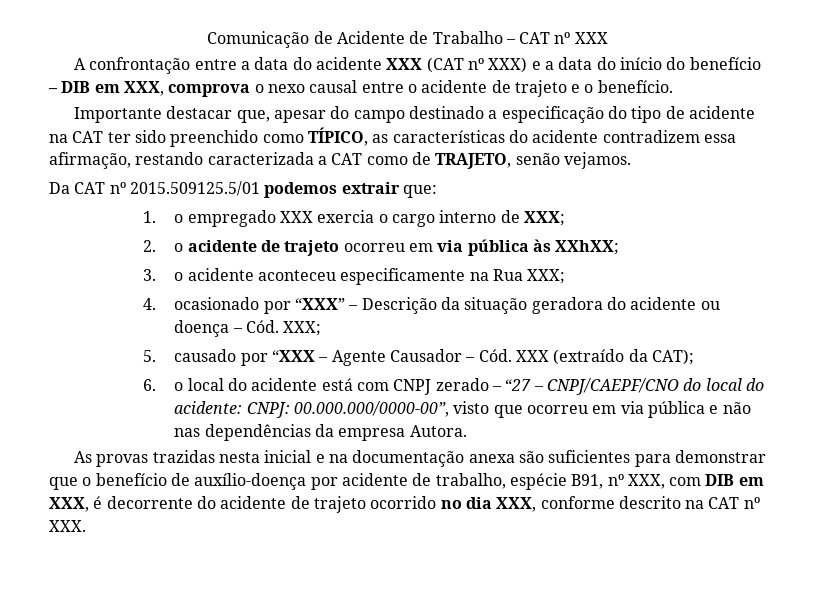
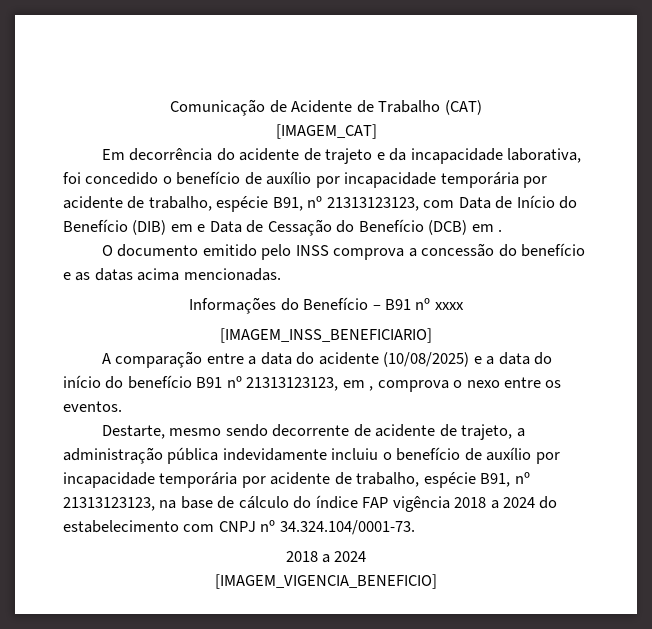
[505,32,608,44] – CAT nº XXX -> [444,100,482,115] [275,124,377,139] [102,148,582,164] [63,171,548,188] [63,195,578,212] [63,219,503,236] [102,243,586,260] [63,268,281,281] [189,297,464,314] [220,328,432,343] (CAT) // [IMAGEM_CAT] // Em decorrência do acidente de trajeto e da incapacidade laborativa, foi concedido o benefício de auxílio por incapacidade temporária por acidente de trabalho, espécie B91, nº 21313123123, com Data de Início do Benefício (DIB) em e Data de Cessação do Benefício (DCB) em . // O documento emitido pelo INSS comprova a concessão do benefício e as datas acima mencionadas. // Informações do Benefício – B91 nº xxxx // [IMAGEM_INSS_BENEFICIARIO]
[89,57,191,74] confrontação -> [115,351,203,368] comparação
[386,57,528,73] XXX (CAT nº XXX) -> [383,352,470,367] (10/08/2025)
[48,80,673,97] [74,106,755,123] [49,127,736,147] [49,152,631,169] [49,181,437,198] [143,210,565,227] [143,239,620,256] [143,268,566,285] [143,297,720,314] [174,320,322,337] [143,349,694,366] [143,378,764,395] [174,401,751,418] [174,424,467,441] [74,450,766,467] [49,473,764,490] [49,496,760,513] [49,520,86,532] – DIB em XXX, comprova o nexo causal entre o acidente de trajeto e o benefício. // Importante destacar que, apesar do campo destinado a especificação do tipo de acidente na CAT ter sido preenchido como TÍPICO, as características do acidente contradizem essa afirmação, restando caracterizada a CAT como de TRAJETO, senão vejamos. // Da CAT nº 2015.509125.5/01 podemos extrair que: // 1. o empregado XXX exercia o cargo interno de XXX; // 2. o acidente de trajeto ocorreu em via pública às XXhXX; // 3. o acidente aconteceu especificamente na Rua XXX; // 4. ocasionado por “XXX” – Descrição da situação geradora do acidente ou doença – Cód. XXX; // 5. causado por “XXX – Agente Causador – Cód. XXX (extraído da CAT); // 6. o local do acidente está com CNPJ zerado – “27 – CNPJ/CAEPF/CNO do local do acidente: CNPJ: 00.000.000/0000-00”, visto que ocorreu em via pública e não nas dependências da empresa Autora. // As provas trazidas nesta inicial e na documentação anexa são suficientes para demonstrar que o benefício de auxílio-doença por acidente de trabalho, espécie B91, nº XXX, com DIB em XXX, é decorrente do acidente de trajeto ocorrido no dia XXX, conforme descrito na CAT nº XXX. -> [196,376,562,392] [63,401,122,412] [102,424,525,440] [63,447,560,464] [63,472,530,488] [63,495,558,512] [63,520,415,535] [285,551,367,563] [215,574,437,589] B91 nº 21313123123, em , comprova o nexo entre os eventos. // Destarte, mesmo sendo decorrente de acidente de trajeto, a administração pública indevidamente incluiu o benefício de auxílio por incapacidade temporária por acidente de trabalho, espécie B91, nº 21313123123, na base de cálculo do índice FAP vigência 2018 a 2024 do estabelecimento com CNPJ nº 34.324.104/0001-73. // 2018 a 2024 // [IMAGEM_VIGENCIA_BENEFICIO]

